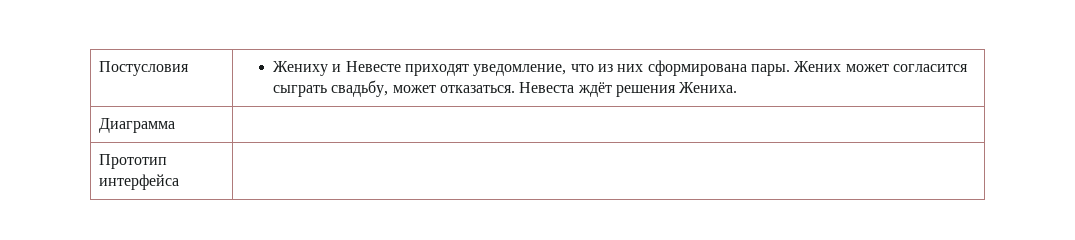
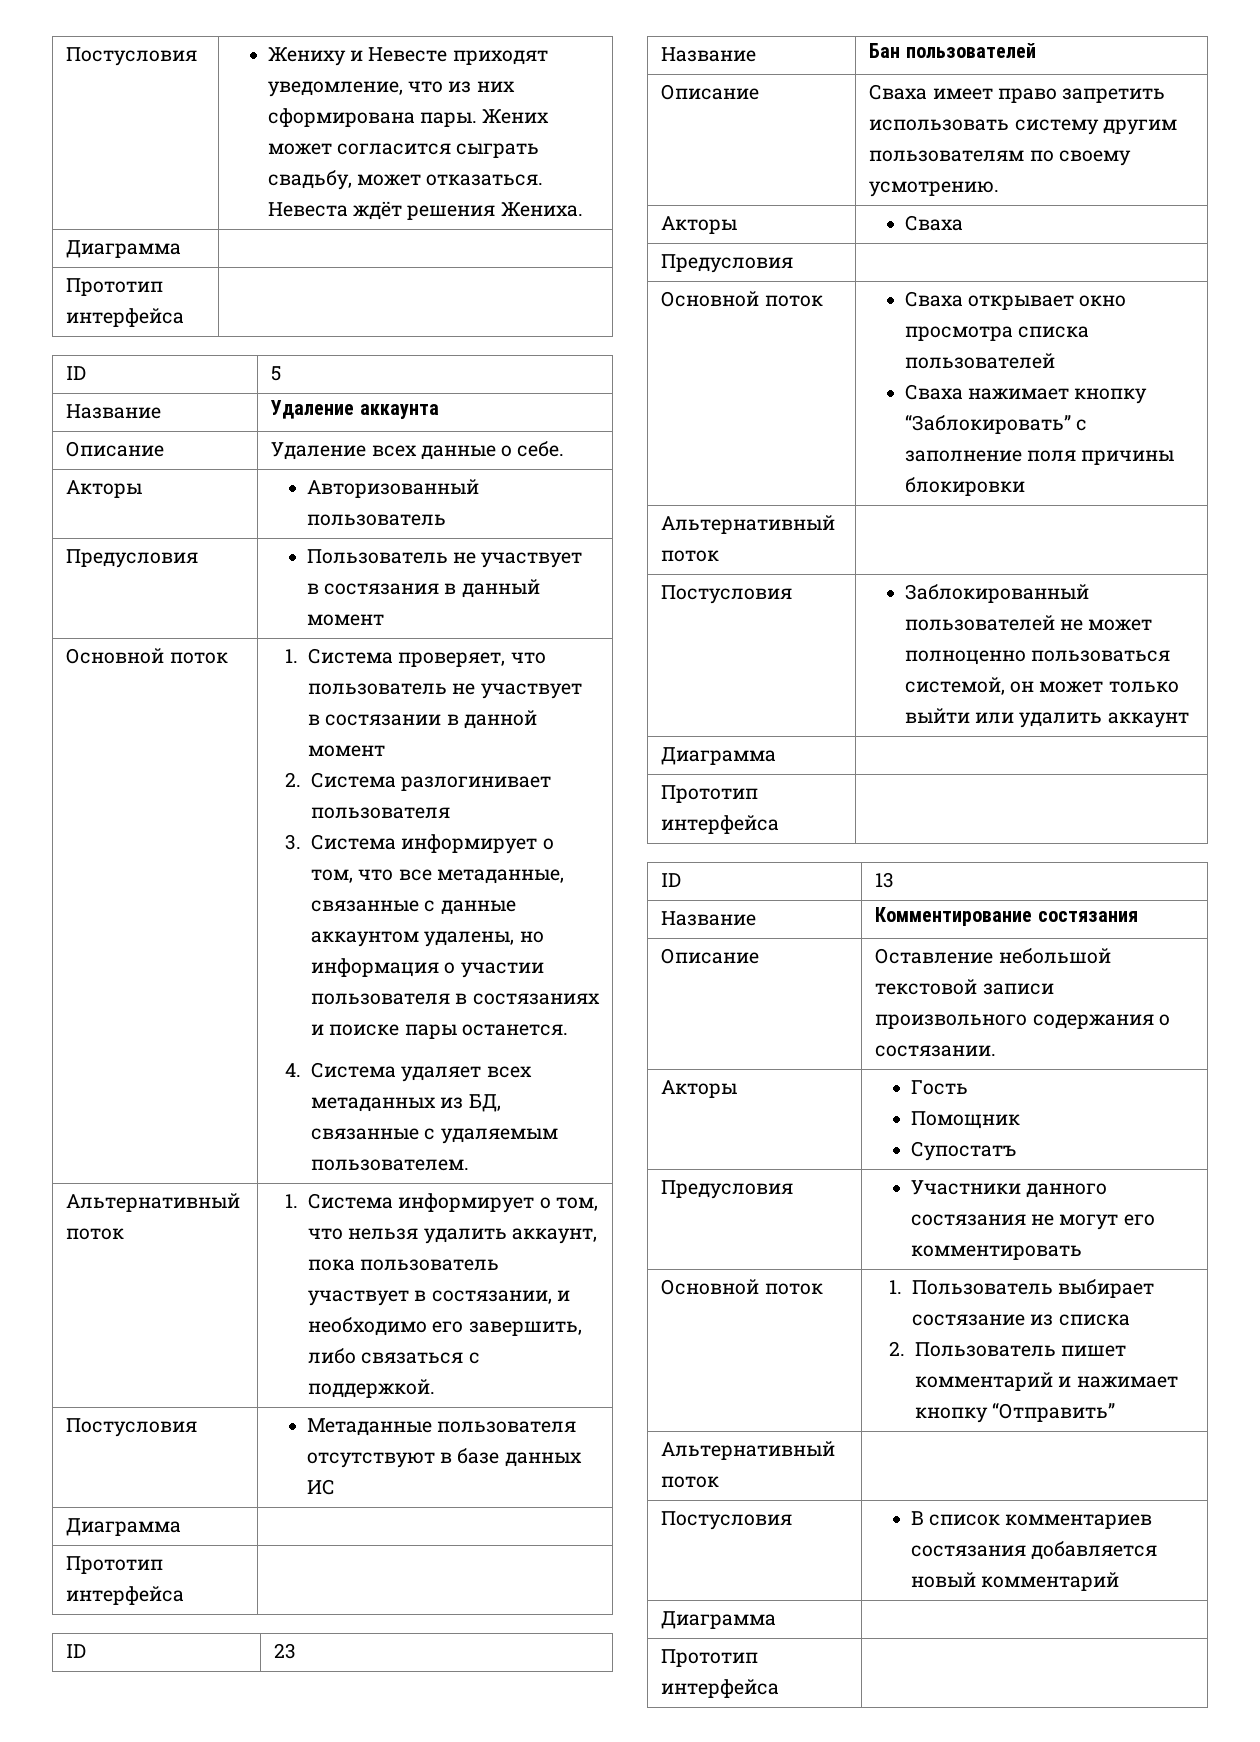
(180, 182) none -> [66,366,87,380] [271,366,282,381] [66,404,162,419] [270,400,439,419] [66,441,165,457] [271,441,565,460] [66,480,143,498] [306,479,479,498] [306,514,446,526] [66,549,199,568] [306,549,583,568] [306,579,540,598] [306,614,384,626] [66,648,228,664] [285,648,546,667] [308,683,582,699] [308,710,537,729] [308,745,386,757] [285,772,552,791] [311,807,451,819] [285,834,554,854] [311,869,564,884] [311,900,516,915] [311,931,544,947] [311,958,544,978] [311,993,600,1005] [311,1024,568,1039] [285,1062,532,1082] [311,1094,501,1112] [311,1128,558,1144] [311,1159,470,1171] [66,1193,241,1212] [66,1228,125,1240] [285,1193,598,1213] [308,1228,597,1244] [308,1259,500,1271] [308,1290,570,1306] [308,1317,582,1336] [308,1348,480,1364] [308,1379,436,1398] [66,1418,198,1437] [306,1418,576,1436] [306,1448,582,1468] [306,1479,335,1495] [66,1518,182,1536] [66,1556,164,1574] [66,1586,185,1605] [66,1644,87,1658] [274,1643,297,1659] [661,47,757,62] [869,43,1036,58] [661,84,760,100] [869,84,1166,103] [869,119,1177,135] [869,150,1131,166] [869,181,1000,197] [661,216,738,234] [904,215,963,231] [661,254,794,273] [661,291,823,307] [904,291,1127,310] [904,326,1089,341] [904,353,1055,369] [904,384,1148,404] [904,414,1087,434] [904,450,1175,465] [904,477,1025,496] [661,515,836,534] [661,550,720,562] [661,585,793,604] [904,584,1089,603] [904,615,1153,631] [904,650,1170,665] [904,677,1179,695] [904,708,1189,728] [661,747,777,765] [661,785,759,803] [661,815,780,834] [661,873,682,887] [875,872,895,888] [661,911,757,926] [875,907,1138,926] [661,948,760,964] [875,948,1111,964] [875,979,1054,995] [875,1014,1170,1029] [875,1045,997,1057] [661,1080,738,1098] [910,1080,968,1095] [910,1111,1020,1129] [910,1141,1017,1161] [661,1180,794,1199] [910,1180,1107,1198] [910,1214,1155,1230] [910,1245,1082,1260] [661,1279,823,1295] [889,1279,1155,1298] [912,1314,1130,1326] [889,1341,1127,1357] [915,1372,1178,1391] [915,1402,1116,1423] [661,1441,836,1460] [661,1476,720,1488] [661,1511,793,1530] [910,1511,1153,1529] [910,1541,1157,1560] [910,1572,1119,1591] [661,1611,777,1629] [661,1649,759,1667] [661,1679,780,1698] // ID | 5 // Название | Удаление аккаунта // Описание | Удаление всех данные о себе. // Акторы | Авторизованный пользователь // Предусловия | Пользователь не участвует в состязания в данный момент // Основной поток | 1. Система проверяет, что пользователь не участвует в состязании в данной момент // 2. Система разлогинивает пользователя // 3. Система информирует о том, что все метаданные, связанные с данные аккаунтом удалены, но информация о участии пользователя в состязаниях и поиске пары останется. // 4. Система удаляет всех метаданных из БД, связанные с удаляемым пользователем. // Альтернативный поток | 1. Система информирует о том, что нельзя удалить аккаунт, пока пользователь участвует в состязании, и необходимо его завершить, либо связаться с поддержкой. // Постусловия | Метаданные пользователя отсутствуют в базе данных ИС // Диаграмма | // Прототип интерфейса | // ID | 23 // Название | Бан пользователей // Описание | Сваха имеет право запретить использовать систему другим пользователям по своему усмотрению. // Акторы | Сваха // Предусловия | // Основной поток | Сваха открывает окно просмотра списка пользователей // Сваха нажимает кнопку “Заблокировать” с заполнение поля причины блокировки // Альтернативный поток | // Постусловия | Заблокированный пользователей не может полноценно пользоваться системой, он может только выйти или удалить аккаунт // Диаграмма | // Прототип интерфейса | // ID | 13 // Название | Комментирование состязания // Описание | Оставление небольшой текстовой записи произвольного содержания о состязании. // Акторы | Гость // Помощник // Супостатъ // Предусловия | Участники данного состязания не могут его комментировать // Основной поток | 1. Пользователь выбирает состязание из списка // 2. Пользователь пишет комментарий и нажимает кнопку “Отправить” // Альтернативный поток | // Постусловия | В список комментариев состязания добавляется новый комментарий // Диаграмма | // Прототип интерфейса |

